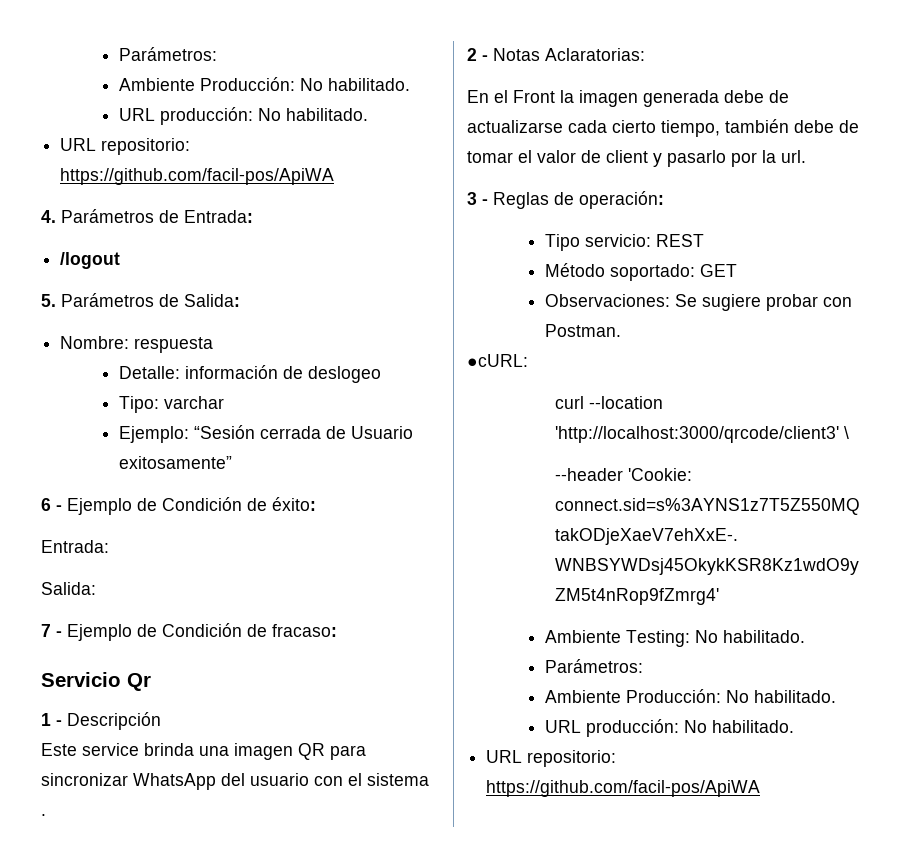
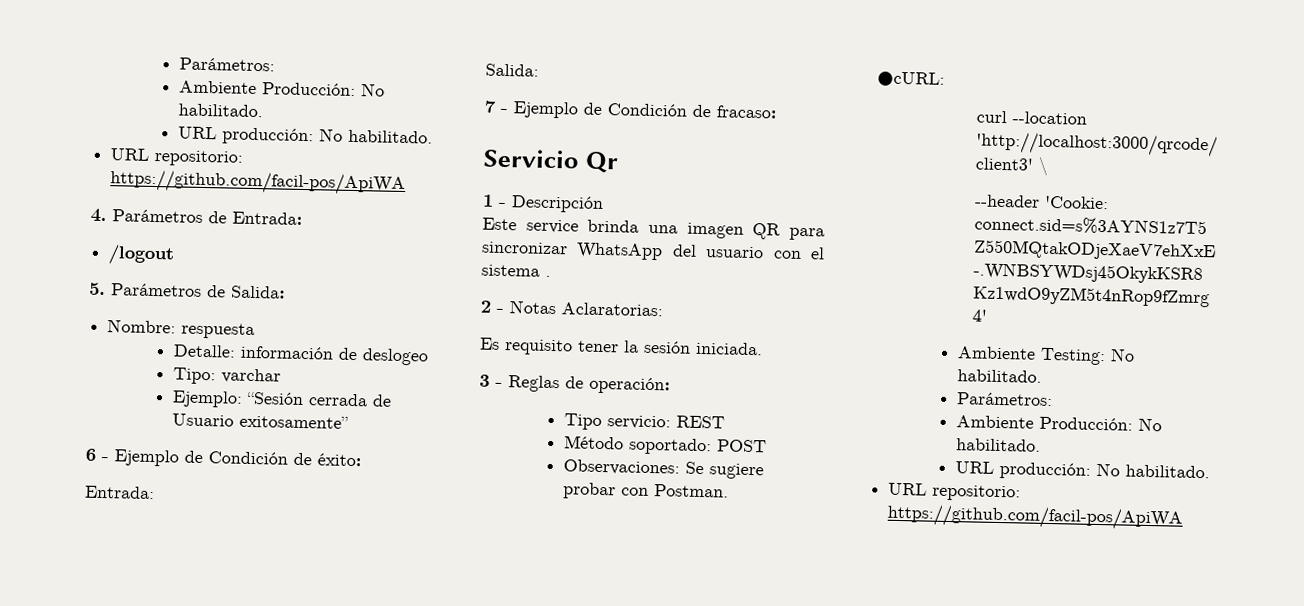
[467,90,789,107] [467,119,859,137] [467,150,806,167] En el Front la imagen generada debe de actualizarse cada cierto tiempo, también debe de tomar el valor de client y pasarlo por la url. -> [480,337,763,356] Es requisito tener la sesión iniciada.
[699,264,737,277] GET -> [716,439,767,453] POST

